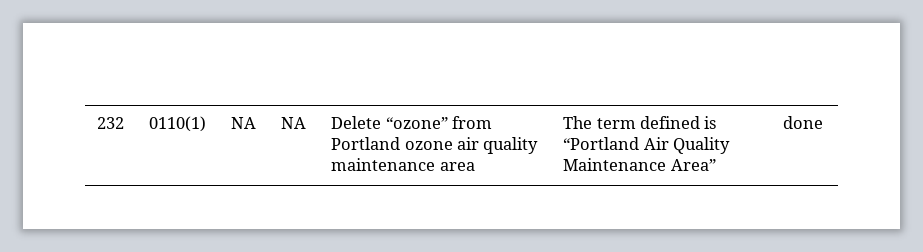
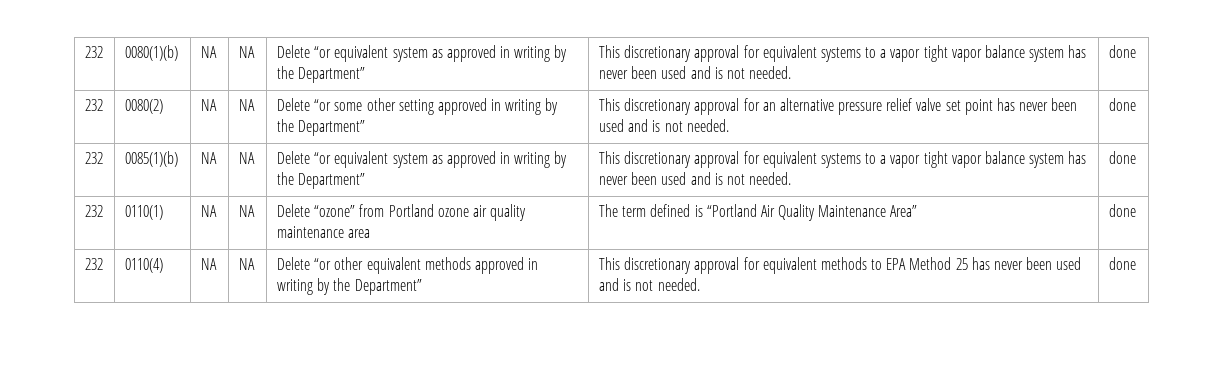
[97,117,125,129] 232 -> [84,46,103,58] [124,45,178,61] [200,46,217,58] [238,46,255,58] [276,45,568,62] [276,66,366,83] [598,45,1087,62] [598,66,792,79] [1108,45,1136,58] [84,99,103,111] [124,99,163,114] [200,99,217,111] [238,99,255,111] [276,98,559,115] [276,119,366,136] [598,98,1078,115] [598,119,729,132] [1108,98,1136,111] [84,152,103,164] [124,151,178,167] [200,152,217,164] [238,152,255,164] [276,151,568,168] [276,172,366,189] [598,151,1087,168] [598,172,792,185] [1108,151,1136,164] [84,205,103,217] 232 | 0080(1)(b) | NA | NA | Delete “or equivalent system as approved in writing by the Department” | This discretionary approval for equivalent systems to a vapor tight vapor balance system has never been used and is not needed. | done // 232 | 0080(2) | NA | NA | Delete “or some other setting approved in writing by the Department” | This discretionary approval for an alternative pressure relief valve set point has never been used and is not needed. | done // 232 | 0085(1)(b) | NA | NA | Delete “or equivalent system as approved in writing by the Department” | This discretionary approval for equivalent systems to a vapor tight vapor balance system has never been used and is not needed. | done // 232
(824, 122) none -> [84,258,103,270] [124,258,163,273] [200,258,217,270] [238,258,255,270] [276,257,539,274] [276,278,422,295] [598,257,1082,274] [598,278,700,291] [1108,257,1136,270] // 232 | 0110(4) | NA | NA | Delete “or other equivalent methods approved in writing by the Department” | This discretionary approval for equivalent methods to EPA Method 25 has never been used and is not needed. | done

